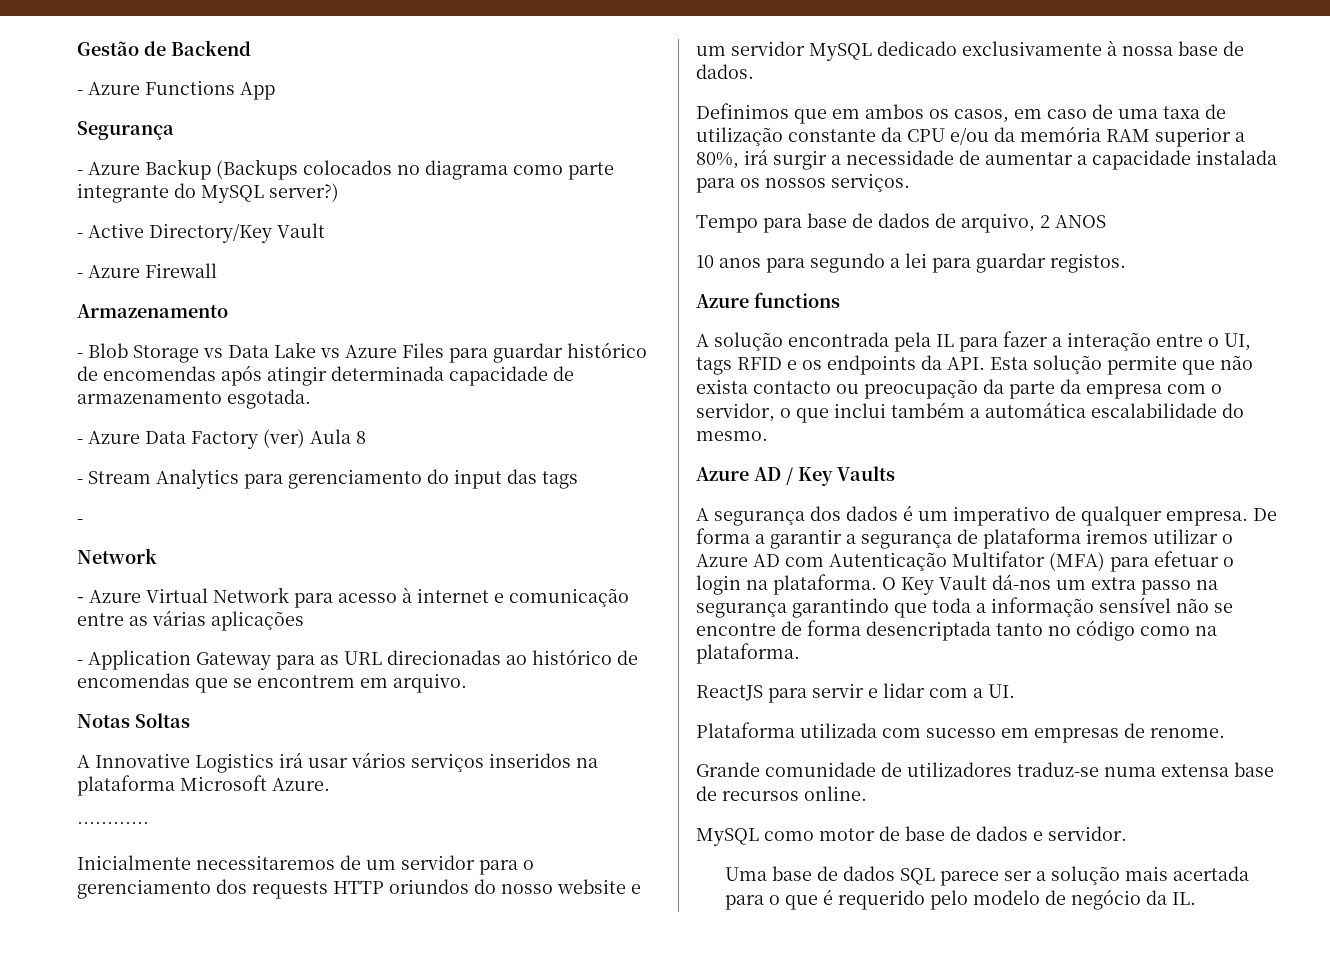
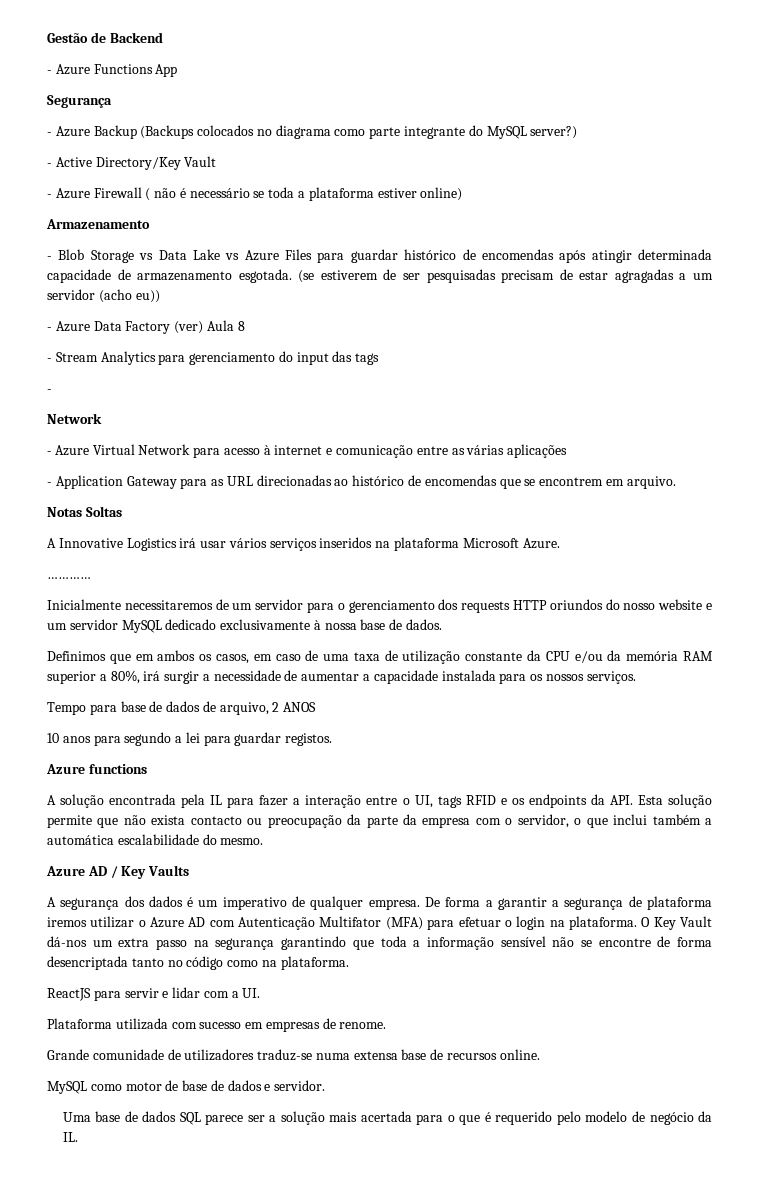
(217, 270) none -> [145,187,463,201] ( não é necessário se toda a plataforma estiver online)
(311, 399) none -> [298,269,713,283] [47,289,160,303] (se estiverem de ser pesquisadas precisam de estar agragadas a um servidor (acho eu))

